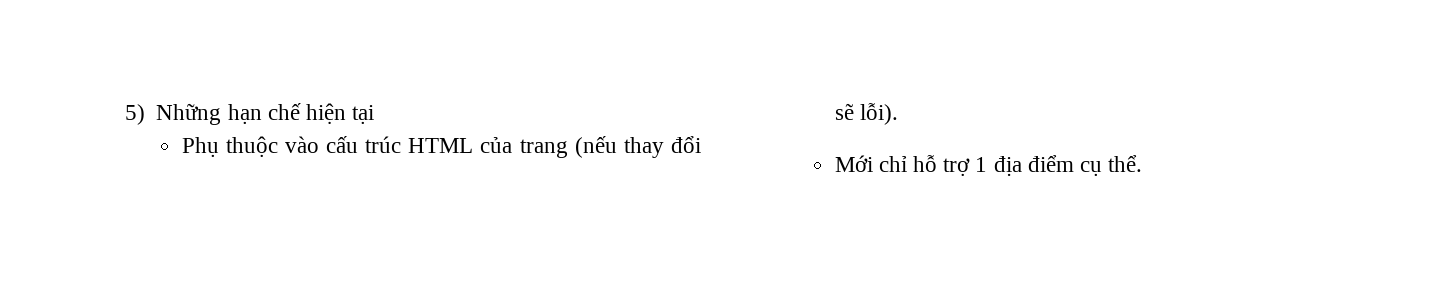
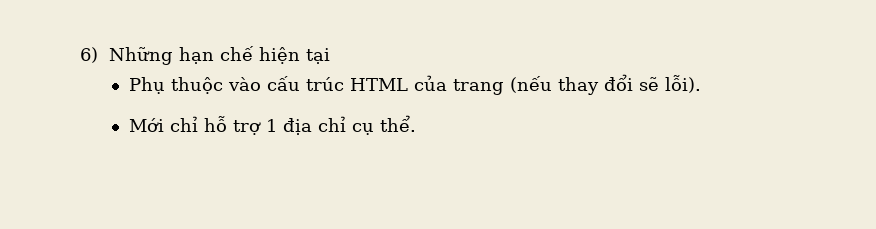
[124,104,145,125] 5) -> [80,47,99,63] 6)
[1027,155,1074,172] điểm -> [317,116,346,132] chỉ

